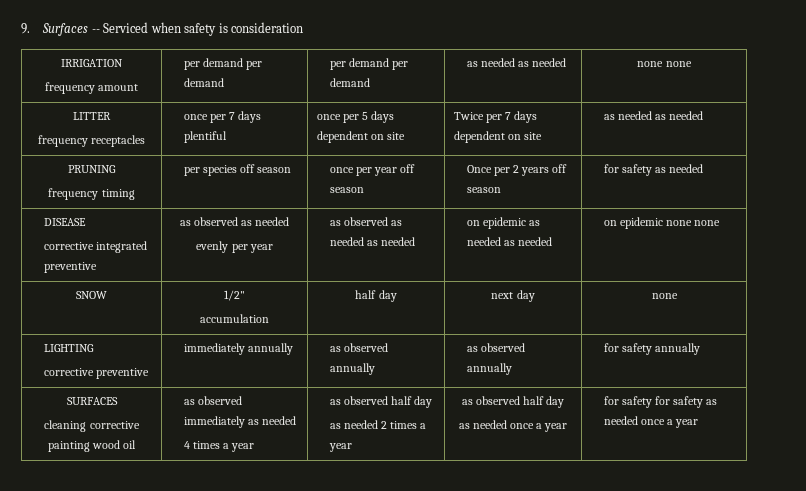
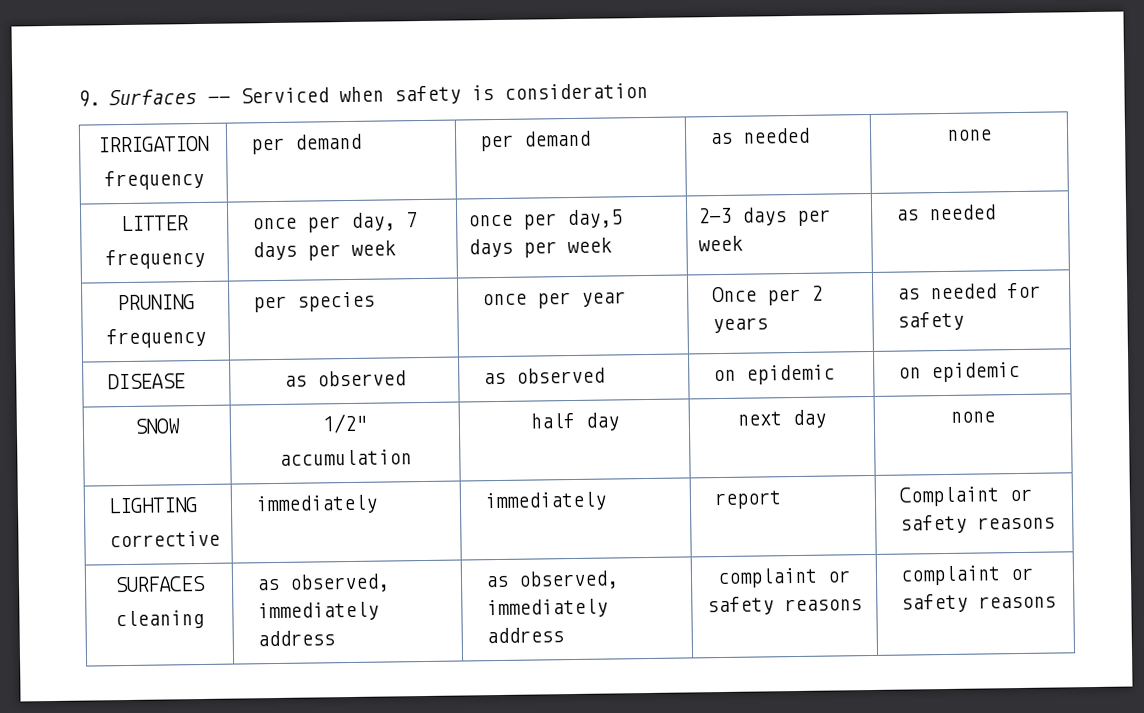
[98,84,139,91] [184,58,263,70] [184,78,225,87] [330,58,409,70] [330,78,371,87] [467,58,567,67] [637,61,692,67] amount | per demand per demand | per demand per demand | as needed as needed | none none -> [250,133,362,155] [479,130,591,152] [709,127,810,145] [946,129,992,141] | per demand | per demand | as needed | none
[91,135,146,147] [184,111,262,123] [184,131,228,143] [316,111,395,123] [316,131,405,143] [453,111,538,123] [453,131,542,143] [604,111,704,120] receptacles | once per 7 days plentiful | once per 5 days dependent on site | Twice per 7 days dependent on site | as needed as needed -> [251,212,418,233] [251,240,396,261] [467,209,623,230] [467,237,612,258] [697,207,831,226] [697,235,743,252] [895,204,996,221] | once per day, 7 days per week | once per day,5 days per week | 2-3 days per week | as needed
[101,189,135,200] timing -> (206, 338) none
[240,164,292,173] off season -> (375, 301) none
[400,164,416,173] [330,187,365,193] off season -> (626, 299) none
[552,164,568,173] [467,187,502,193] [604,164,704,176] off season | for safety as needed -> [896,282,1041,300] [896,311,964,331] | as needed for safety
[44,241,148,253] [44,262,98,273] [179,217,290,226] [196,241,273,253] [330,217,403,226] [330,237,416,246] [467,217,541,229] [467,237,553,246] [604,217,721,229] // corrective integrated preventive | as observed as needed // evenly per year | as observed as needed as needed | on epidemic as needed as needed | on epidemic none none -> [283,370,406,387] [482,367,605,385] [712,364,835,385] [897,361,1020,383] | as observed | as observed | on epidemic | on epidemic
[96,368,150,379] [184,343,294,355] [330,343,389,352] [330,363,376,375] [467,343,526,352] [467,363,513,375] [604,343,701,355] [66,397,118,405] [44,420,140,432] [47,440,137,452] [184,396,243,405] [184,416,297,428] [184,441,255,452] [330,396,433,408] [330,420,427,429] [329,443,353,452] [461,396,565,408] [458,420,568,432] [604,396,718,408] [604,416,699,428] preventive | immediately annually | as observed annually | as observed annually | for safety annually // SURFACES // cleaning corrective painting wood oil | as observed immediately as needed // 4 times a year | as observed half day // as needed 2 times a year | as observed half day // as needed once a year | for safety for safety as needed once a year -> [254,494,378,515] [483,491,607,512] [713,490,782,510] [898,486,1032,507] [899,514,1055,534] [114,575,206,593] [115,609,204,630] [255,573,390,593] [256,601,379,622] [256,630,335,647] [484,570,619,590] [485,598,608,619] [485,627,564,644] [717,567,851,589] [707,596,862,616] [899,565,1034,586] [900,593,1056,613] | immediately | immediately | report | Complaint or safety reasons // SURFACES // cleaning | as observed, immediately address | as observed, immediately address | complaint or safety reasons | complaint or safety reasons

